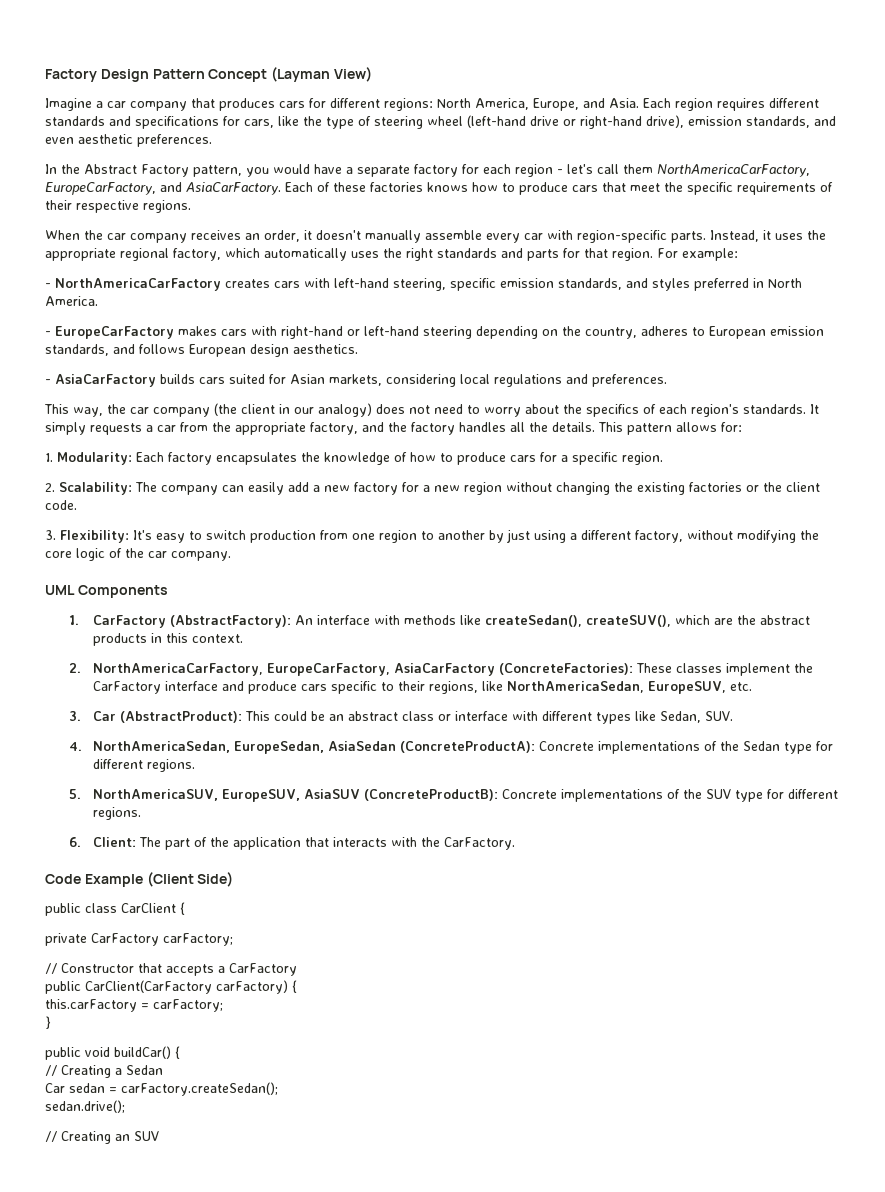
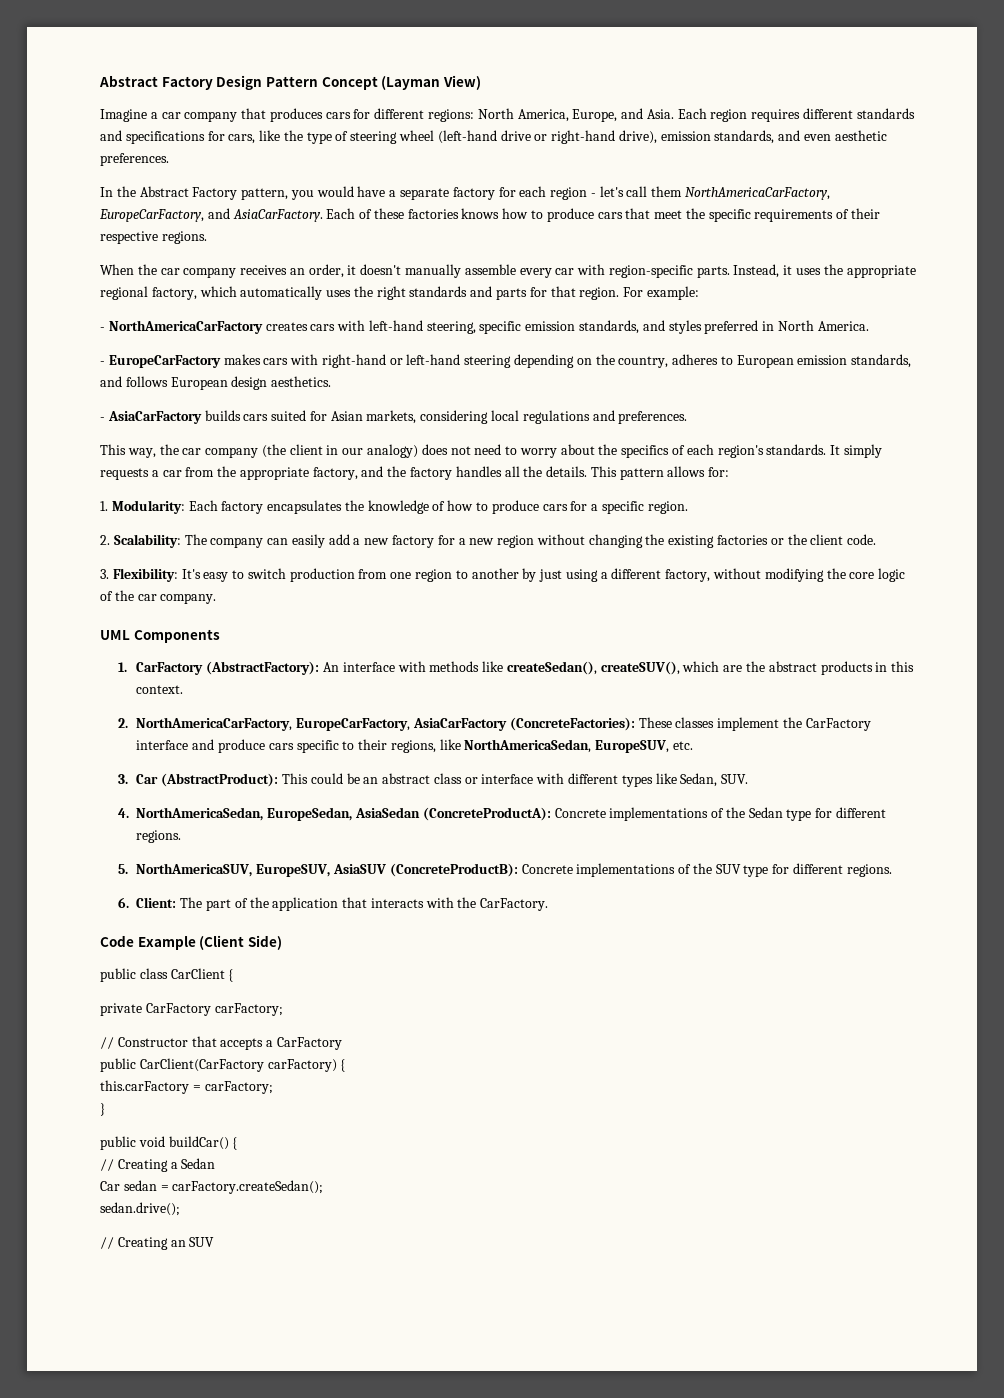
(45, 75) none -> [99,75,158,87] Abstract

